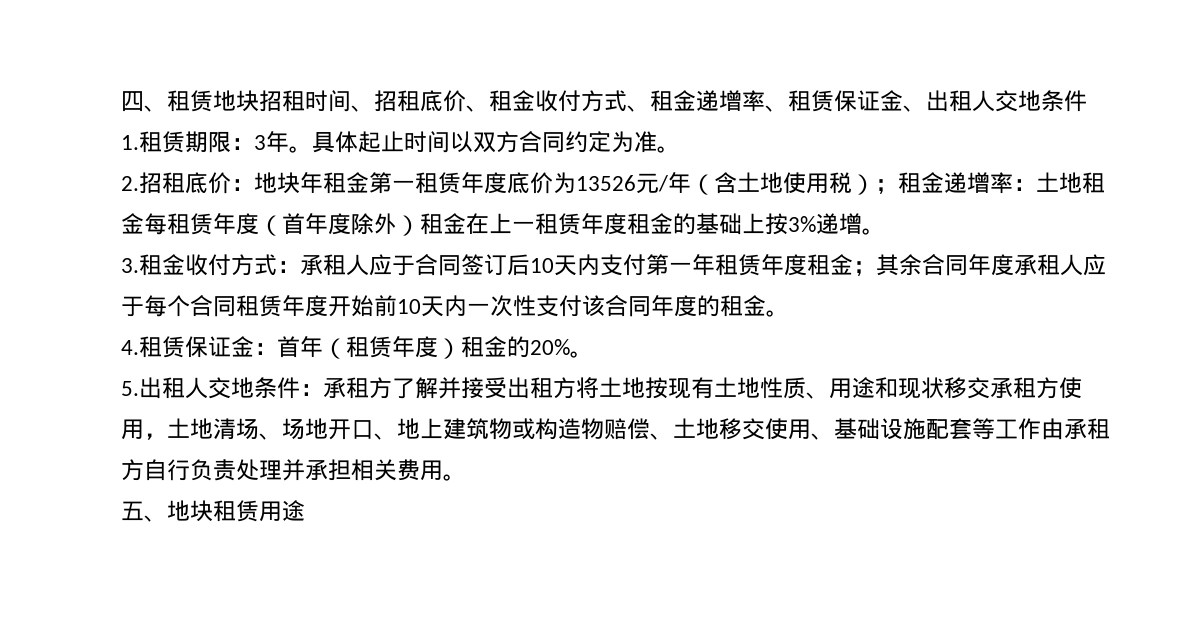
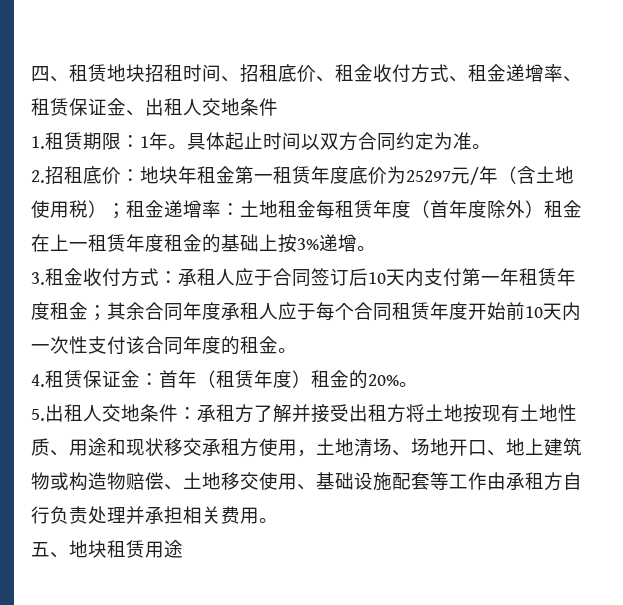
[254,135,266,150] 3 -> [140,136,149,148] 1
[576,175,636,191] 13526 -> [406,170,451,182] 25297

